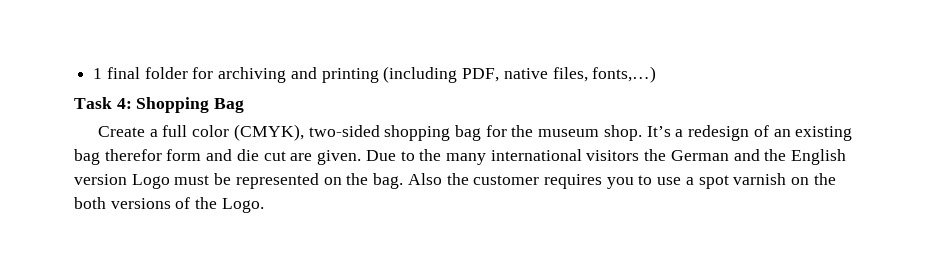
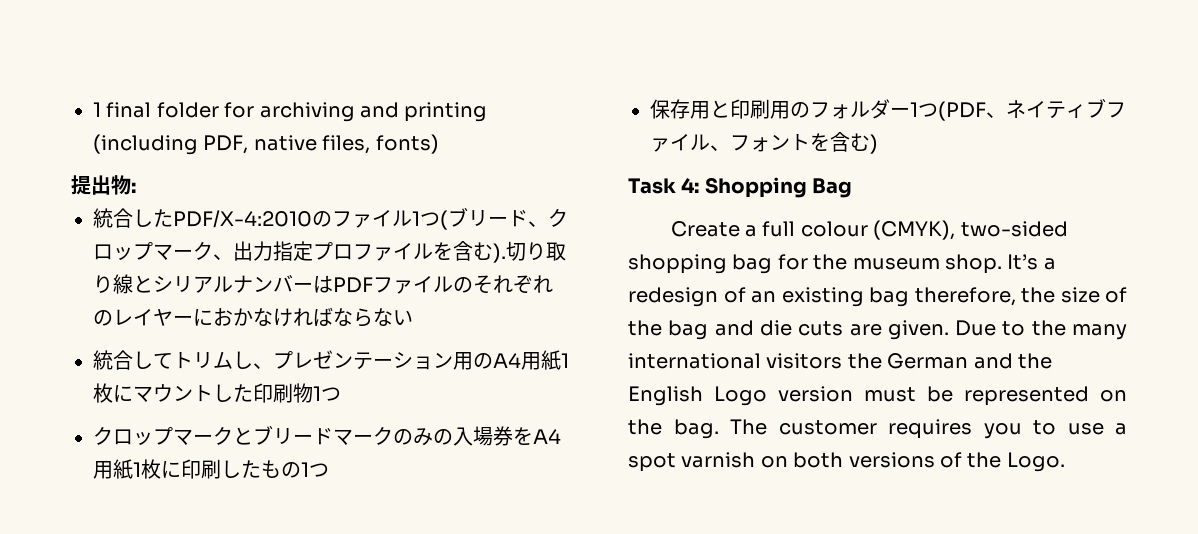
[592,66,657,83] fonts,…) -> [375,134,439,154] [71,175,136,195] [93,207,568,230] [93,241,566,263] [93,274,553,294] [93,307,413,327] [93,350,569,371] [93,383,341,403] [93,425,561,446] [93,459,329,480] [650,98,1126,121] [650,132,878,154] fonts) // 提出物: // 統合したPDF/X-4:2010のファイル1つ(ブリード、クロップマーク、出力指定プロファイルを含む).切り取り線とシリアルナンバーはPDFファイルのそれぞれのレイヤーにおかなければならない // 統合してトリムし、プレゼンテーション用のA4用紙1枚にマウントした印刷物1つ // クロップマークとブリードマークのみの入場券をA4用紙1枚に印刷したもの1つ // 保存用と印刷用のフォルダー1つ(PDF、ネイティブファイル、フォントを含む)
[192,125,230,137] color -> [800,221,868,237] colour
[104,149,202,161] therefor form -> [914,287,1127,306] [628,320,709,340] therefore, the size of the bag
[263,151,286,161] cut -> [798,321,844,336] cuts
[74,174,170,189] version Logo -> [714,386,853,406] Logo version
[407,173,469,185] Also the -> [730,419,767,435] The
[813,173,836,185] the -> (788, 461) none

